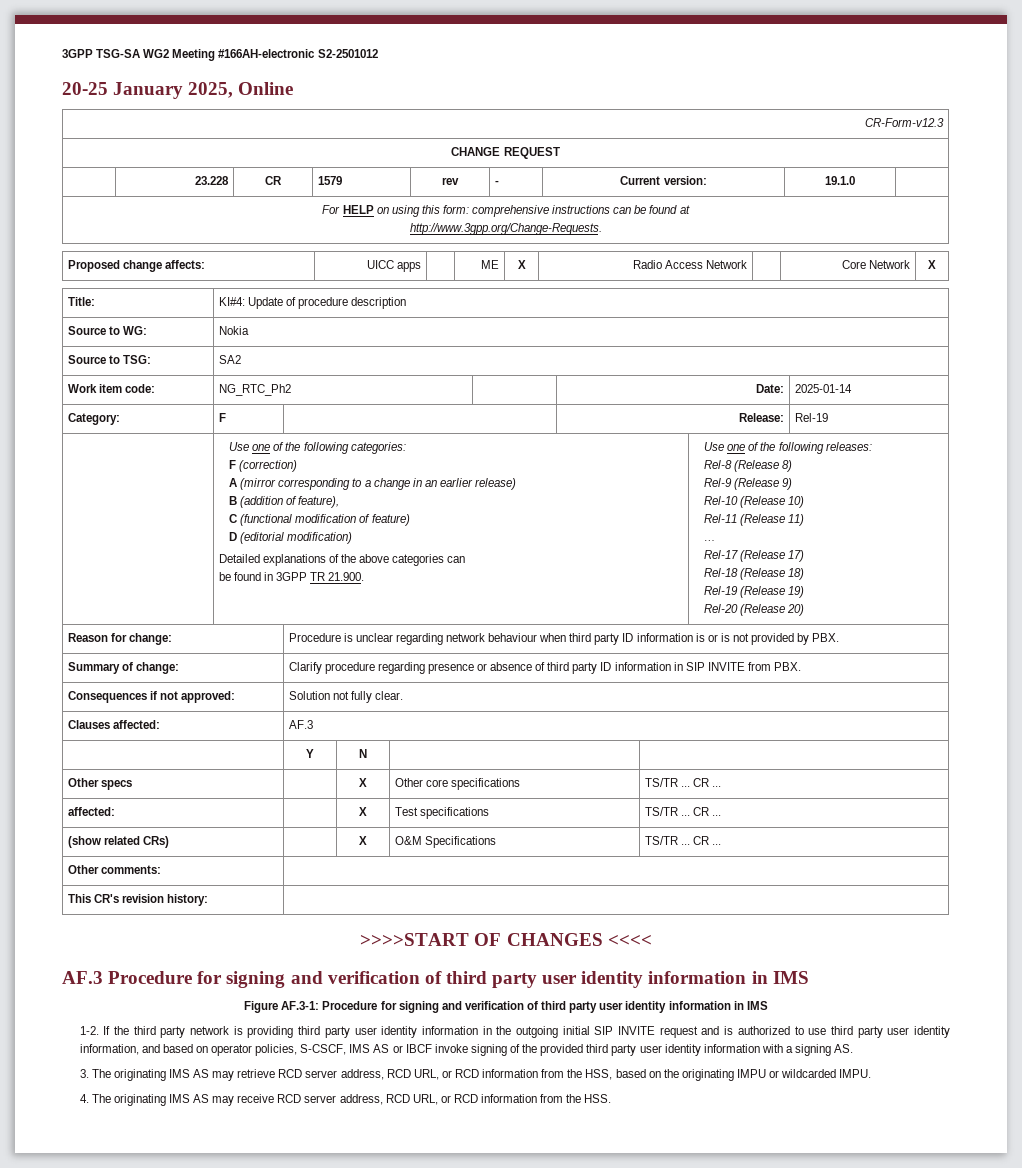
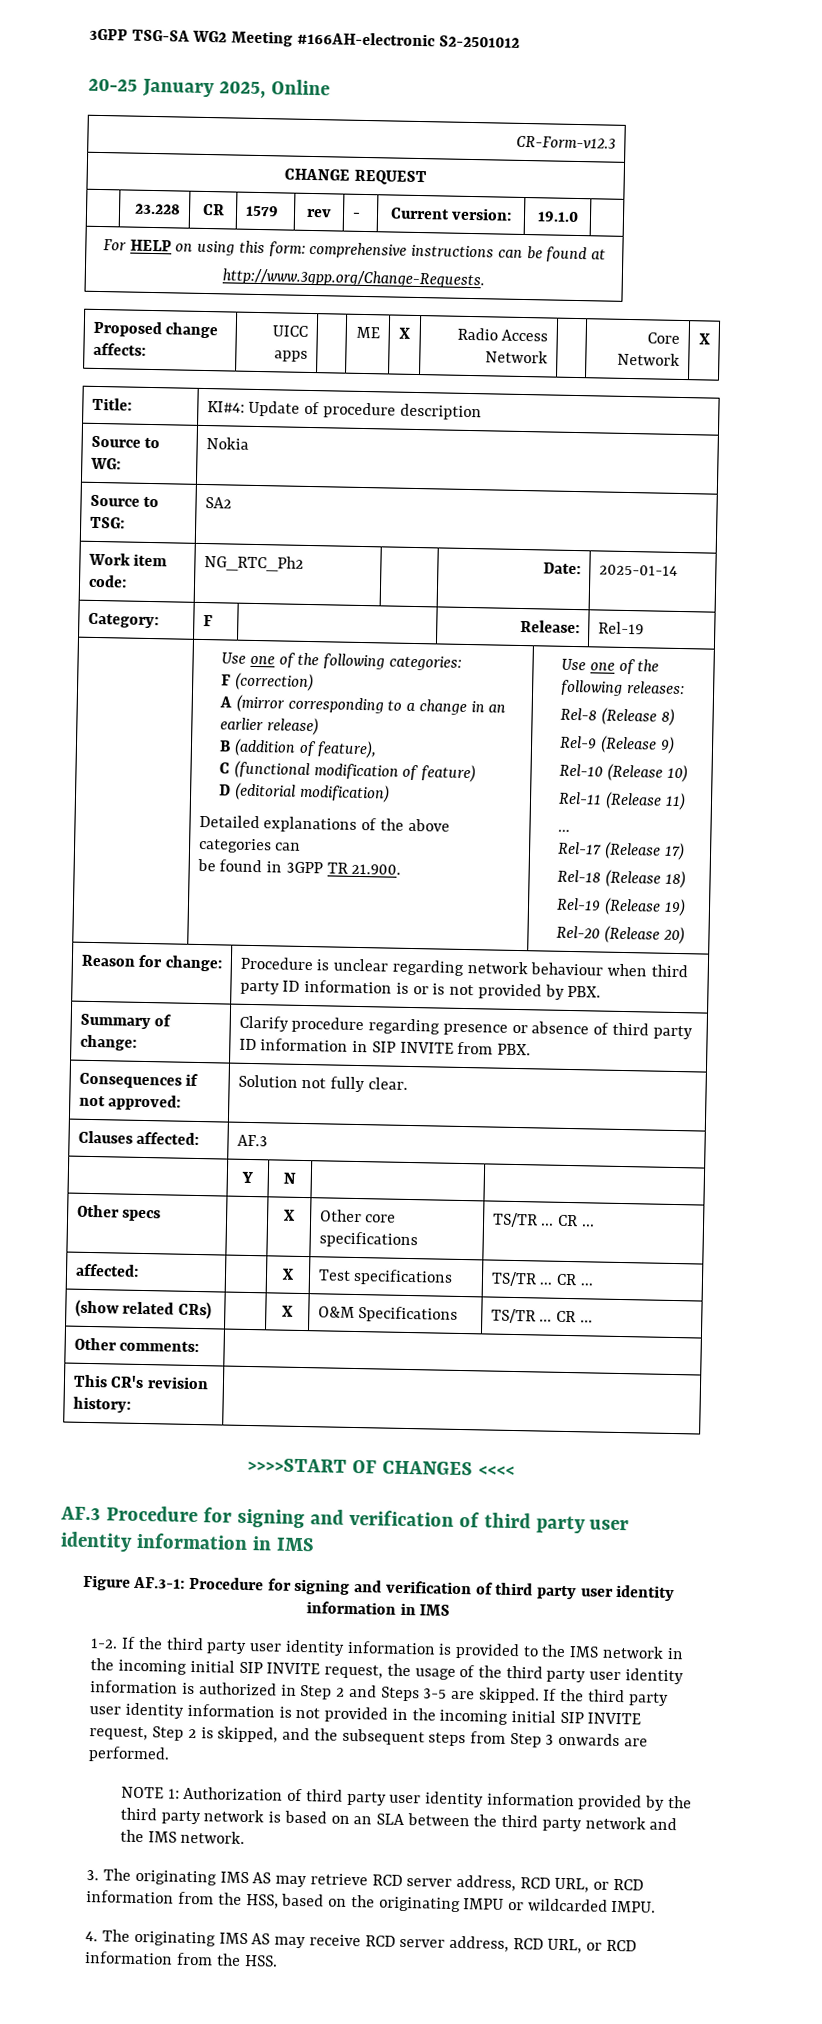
[190,1026,950,1038] [79,1044,854,1056] network is providing third party user identity information in the outgoing initial SIP INVITE request and is authorized to use third party user identity information, and based on operator policies, S-CSCF, IMS AS or IBCF invoke signing of the provided third party user identity information with a signing AS. -> [249,1639,684,1660] [90,1658,684,1685] [90,1680,669,1706] [89,1702,642,1725] [89,1726,648,1748] [88,1746,171,1763] [120,1786,692,1811] [119,1807,678,1832] [119,1829,246,1845] user identity information is provided to the IMS network in the incoming initial SIP INVITE request, the usage of the third party user identity information is authorized in Step 2 and Steps 3-5 are skipped. If the third party user identity information is not provided in the incoming initial SIP INVITE request, Step 2 is skipped, and the subsequent steps from Step 3 onwards are performed. // NOTE 1: Authorization of third party user identity information provided by the third party network is based on an SLA between the third party network and the IMS network.

